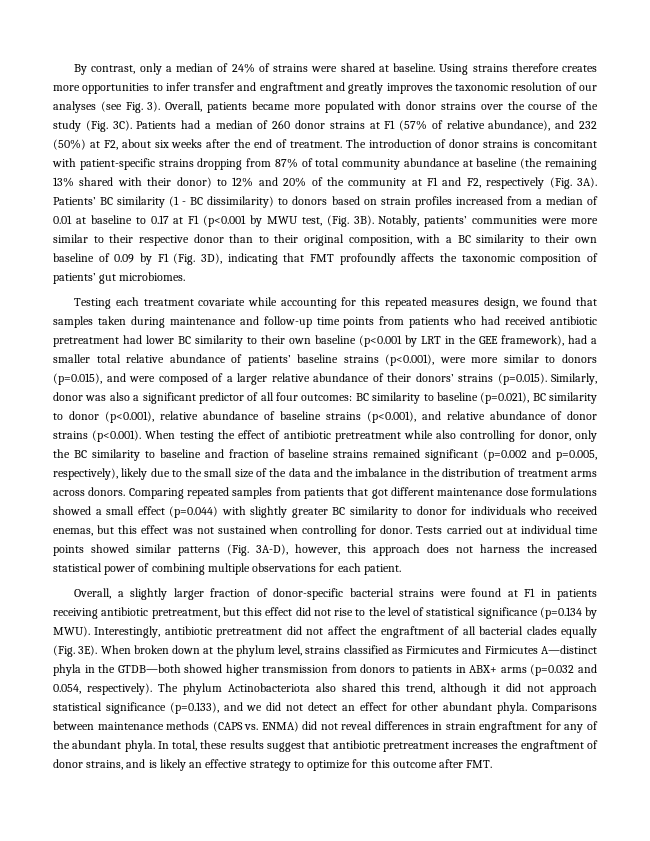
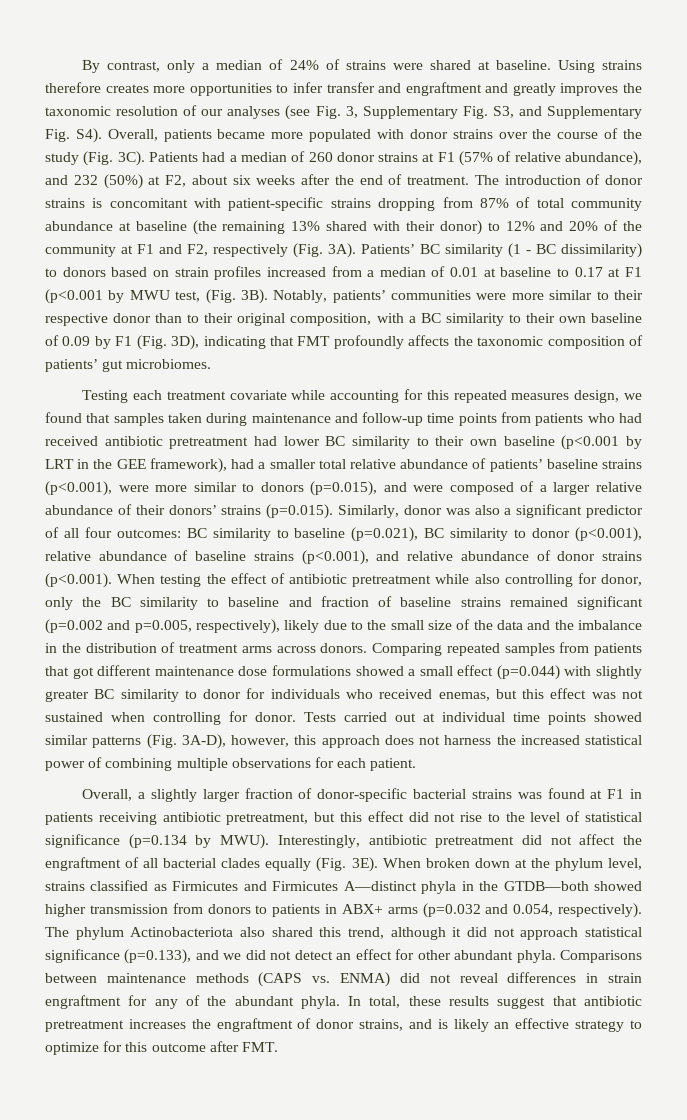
[147,101,161,112] 3). -> [345,106,642,119] [45,128,102,143] 3, Supplementary Fig. S3, and Supplementary Fig. S4).
[439,591,466,597] were -> [517,792,542,799] was

